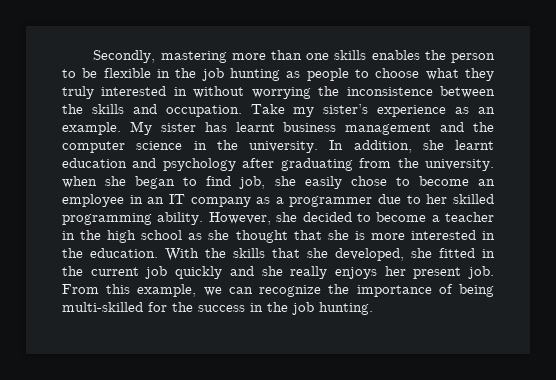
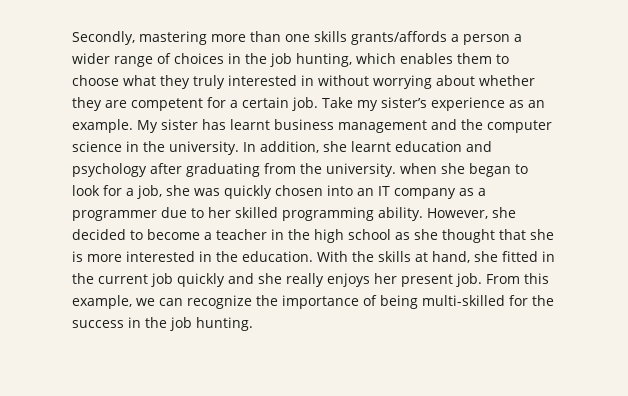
[371,50,495,63] [62,68,349,81] enables the person to be flexible in the job hunting as people -> [351,31,522,45] [72,53,492,67] grants/affords a person a wider range of choices in the job hunting, which enables them
[318,86,495,98] [62,104,242,117] the inconsistence between the skills and occupation. -> [436,75,535,86] [72,97,318,111] about whether they are competent for a certain job.
[206,176,495,189] [62,194,143,207] find job, she easily chose to become an employee in -> [72,185,353,199] look for a job, she was quickly chosen into
[272,248,404,261] that she developed, -> [415,251,470,263] at hand,

